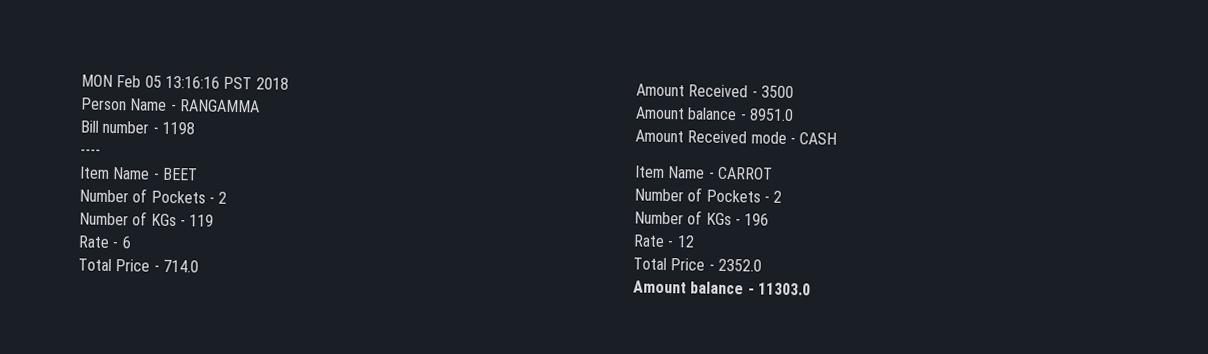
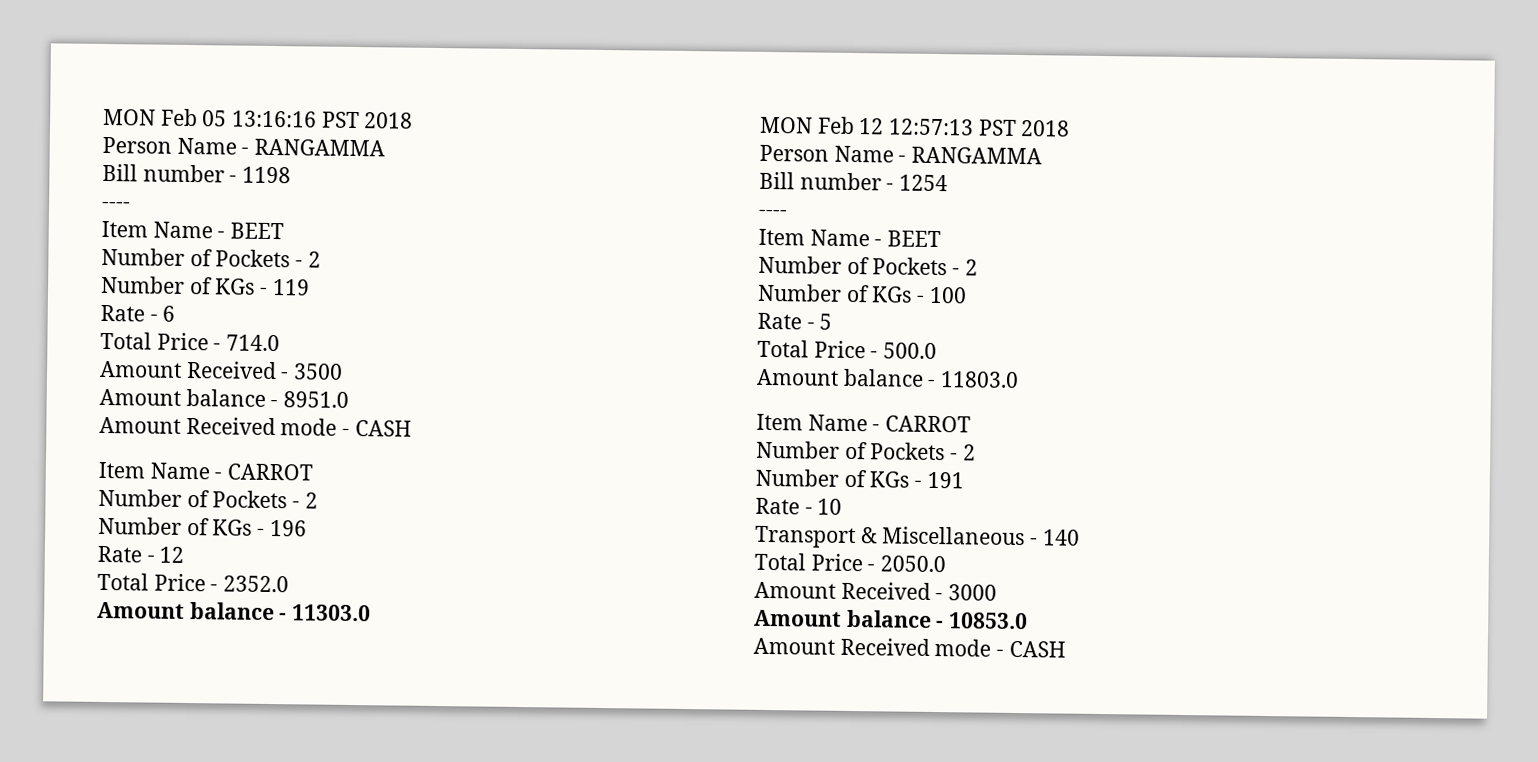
(811, 289) none -> [759,116,1071,137] [759,144,1043,165] [759,171,949,192] [758,209,788,218] [758,228,942,248] [758,255,978,276] [757,283,967,304] [757,312,833,330] [757,339,938,360] [756,368,1020,389] [756,413,972,433] [756,440,976,461] [755,468,964,489] [755,497,843,515] [755,525,1080,549] [754,552,947,573] [754,581,998,601] [754,609,1029,630] [753,637,1066,658] // MON Feb 12 12:57:13 PST 2018 // Person Name - RANGAMMA // Bill number - 1254 // ---- // Item Name - BEET // Number of Pockets - 2 // Number of KGs - 100 // Rate - 5 // Total Price - 500.0 // Amount balance - 11803.0 // Item Name - CARROT // Number of Pockets - 2 // Number of KGs - 191 // Rate - 10 // Transport & Miscellaneous - 140 // Total Price - 2050.0 // Amount Received - 3000 // Amount balance - 10853.0 // Amount Received mode - CASH

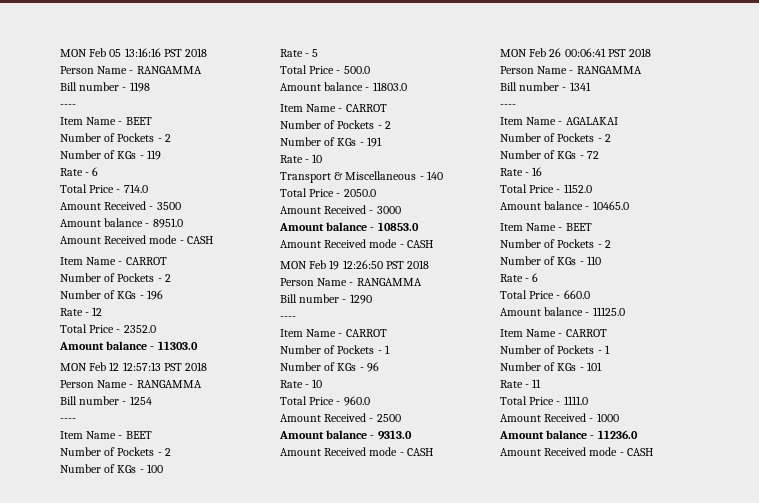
(1066, 649) none -> [280,260,430,270] [280,278,422,286] [280,294,372,304] [280,316,296,320] [280,329,387,337] [280,345,390,354] [280,362,379,372] [280,379,323,388] [280,396,370,406] [280,413,401,422] [279,430,412,440] [280,447,433,456] [500,48,652,57] [500,66,642,74] [500,82,591,91] [500,104,516,108] [500,117,618,125] [500,133,611,142] [500,150,599,159] [500,167,543,176] [500,184,592,193] [500,201,629,210] [500,223,592,231] [500,239,611,248] [500,256,601,265] [500,273,539,282] [500,290,590,299] [500,307,625,316] [500,329,607,337] [500,345,610,354] [500,362,602,371] [500,379,542,388] [500,396,588,405] [500,413,619,422] [499,430,638,439] [500,447,653,456] // MON Feb 19 12:26:50 PST 2018 // Person Name - RANGAMMA // Bill number - 1290 // ---- // Item Name - CARROT // Number of Pockets - 1 // Number of KGs - 96 // Rate - 10 // Total Price - 960.0 // Amount Received - 2500 // Amount balance - 9313.0 // Amount Received mode - CASH // MON Feb 26 00:06:41 PST 2018 // Person Name - RANGAMMA // Bill number - 1341 // ---- // Item Name - AGALAKAI // Number of Pockets - 2 // Number of KGs - 72 // Rate - 16 // Total Price - 1152.0 // Amount balance - 10465.0 // Item Name - BEET // Number of Pockets - 2 // Number of KGs - 110 // Rate - 6 // Total Price - 660.0 // Amount balance - 11125.0 // Item Name - CARROT // Number of Pockets - 1 // Number of KGs - 101 // Rate - 11 // Total Price - 1111.0 // Amount Received - 1000 // Amount balance - 11236.0 // Amount Received mode - CASH

